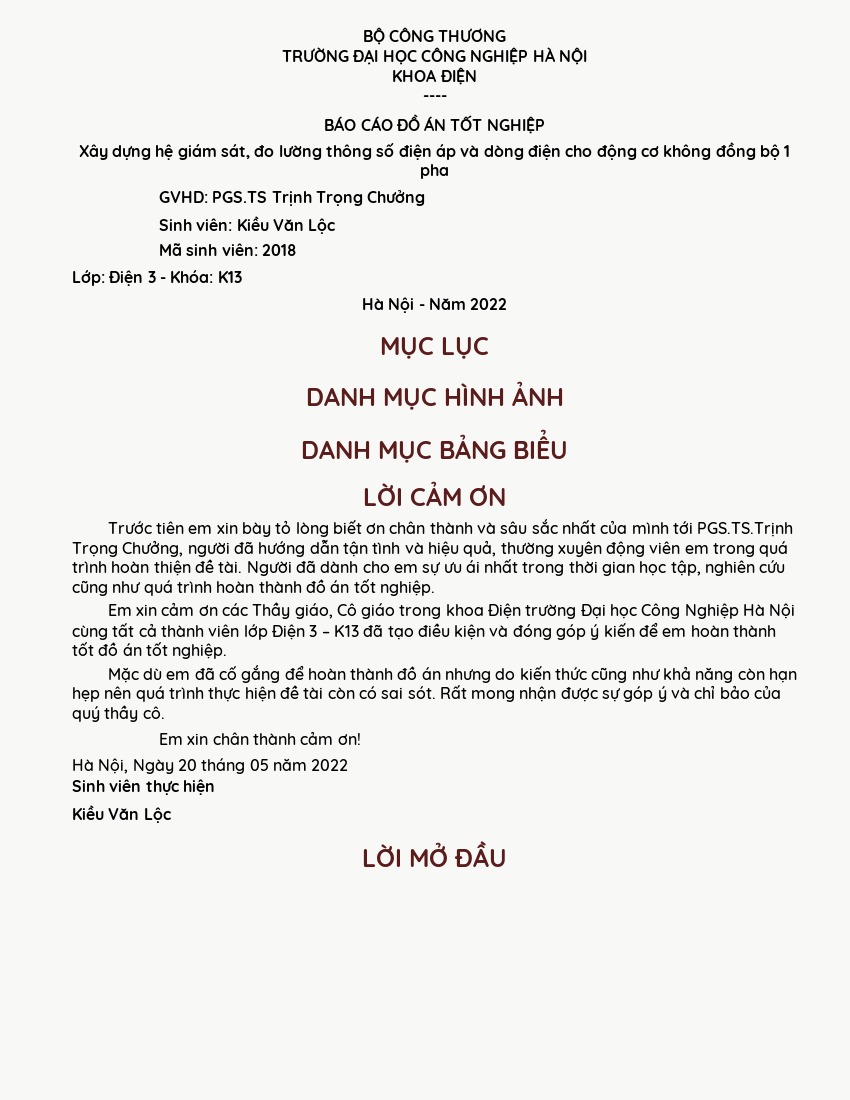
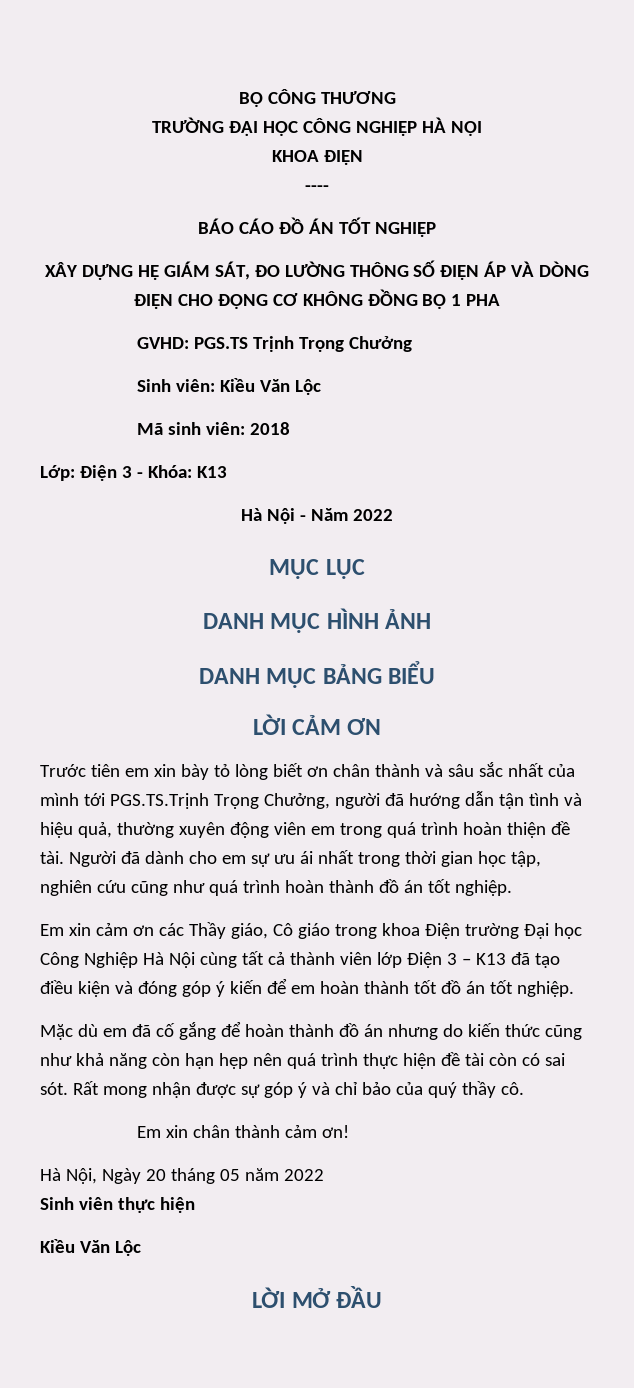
[78,142,791,160] [420,164,449,179] Xây dựng hệ giám sát, đo lường thông số điện áp và dòng điện cho động cơ không đồng bộ 1 pha -> [44,260,590,280] [133,289,501,309] XÂY DỰNG HỆ GIÁM SÁT, ĐO LƯỜNG THÔNG SỐ ĐIỆN ÁP VÀ DÒNG ĐIỆN CHO ĐỘNG CƠ KHÔNG ĐỒNG BỘ 1 PHA

